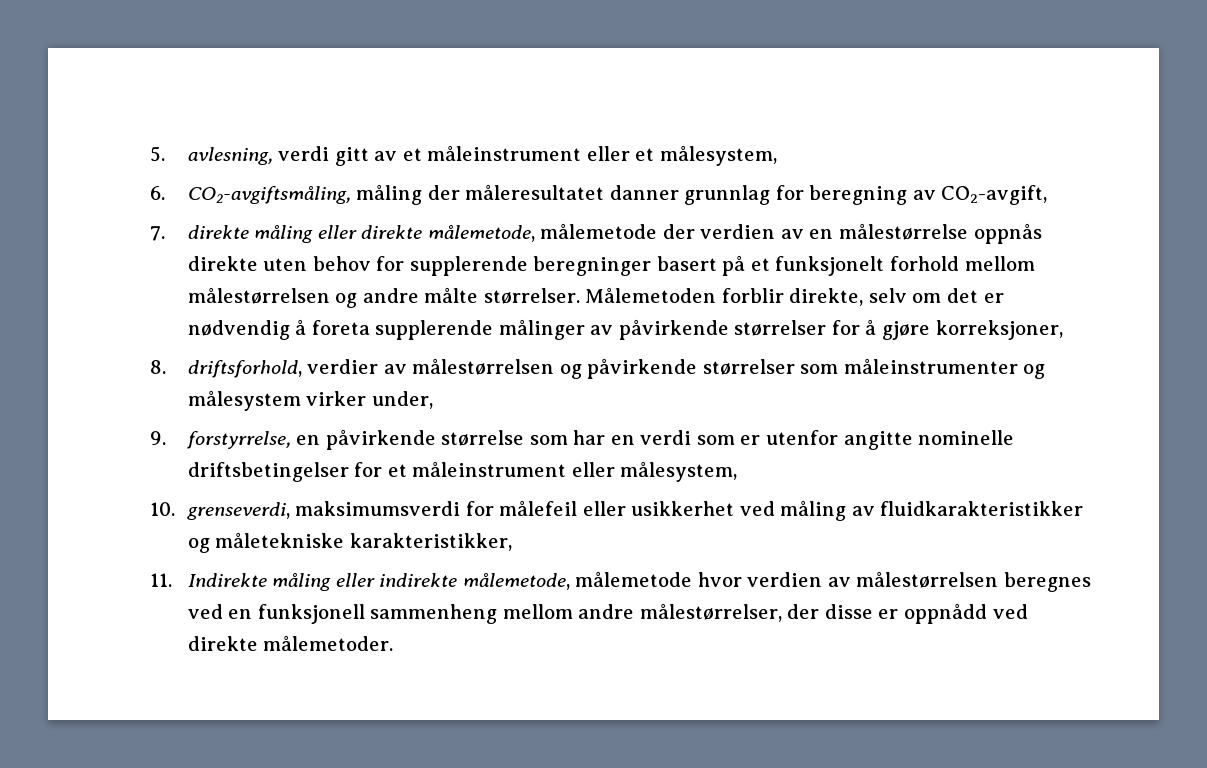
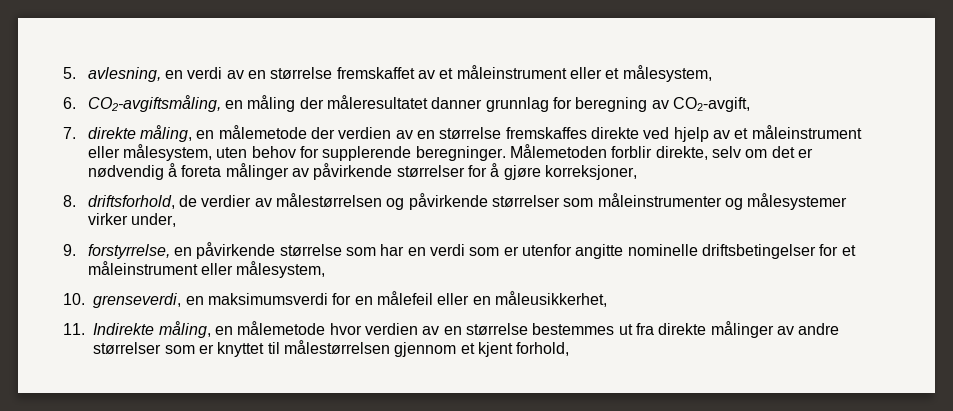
[278,146,369,166] verdi gitt -> [165,67,415,79] en verdi av en størrelse fremskaffet
(351, 195) none -> [225,100,244,109] en
[254,225,535,243] måling eller direkte målemetode, -> [140,125,215,142] måling, en
[838,223,1042,244] [187,255,1035,276] [187,287,580,308] målestørrelse oppnås direkte uten behov for supplerende beregninger basert på et funksjonelt forhold mellom målestørrelsen og andre målte størrelser. -> [439,125,862,142] [87,144,506,161] størrelse fremskaffes direkte ved hjelp av et måleinstrument eller målesystem, uten behov for supplerende beregninger.
[375,320,494,340] supplerende -> (222, 171) none
(302, 369) none -> [179,195,198,207] de
[187,390,301,411] målesystem -> [747,193,848,210] målesystemer
(290, 511) none -> [185,296,204,305] en
(494, 508) none -> [354,296,373,305] en
[631,500,1084,521] [187,532,512,553] [149,571,1091,592] [187,603,1028,624] [187,635,394,651] usikkerhet ved måling av fluidkarakteristikker og måletekniske karakteristikker, // 11. Indirekte måling eller indirekte målemetode, målemetode hvor verdien av målestørrelsen beregnes ved en funksjonell sammenheng mellom andre målestørrelser, der disse er oppnådd ved direkte målemetoder. -> [472,291,607,307] [63,321,840,338] [93,340,570,357] en måleusikkerhet, // 11. Indirekte måling, en målemetode hvor verdien av en størrelse bestemmes ut fra direkte målinger av andre størrelser som er knyttet til målestørrelsen gjennom et kjent forhold,

